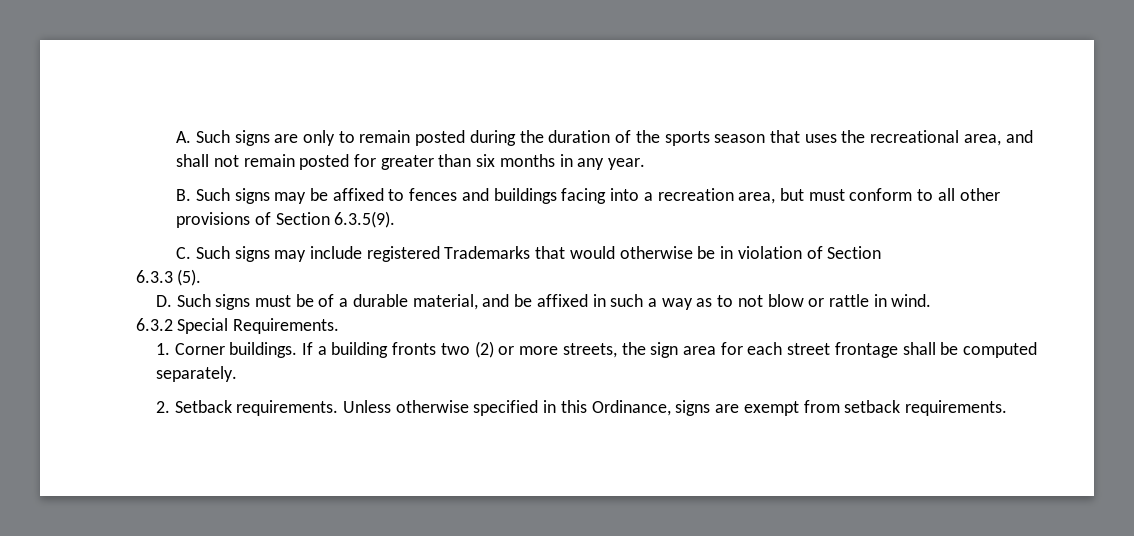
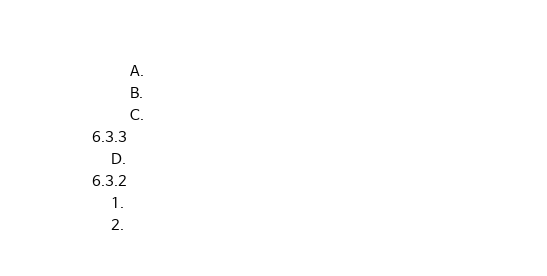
[195,130,1033,146] [176,154,646,170] [176,188,1000,204] [176,211,396,228] [176,246,882,262] Such signs are only to remain posted during the duration of the sports season that uses the recreational area, and shall not remain posted for greater than six months in any year. // B. Such signs may be affixed to fences and buildings facing into a recreation area, but must conform to all other provisions of Section 6.3.5(9). // C. Such signs may include registered Trademarks that would otherwise be in violation of Section -> [130,87,144,98] [130,109,145,120] // B. // C.
[177,269,202,286] (5). -> (127, 136) none
[176,294,932,310] Such signs must be of a durable material, and be affixed in such a way as to not blow or rattle in wind. -> (127, 158) none
[177,318,339,334] Special Requirements. -> (127, 180) none
[174,341,1038,358] [155,366,237,382] [155,400,1007,416] Corner buildings. If a building fronts two (2) or more streets, the sign area for each street frontage shall be computed separately. // 2. Setback requirements. Unless otherwise specified in this Ordinance, signs are exempt from setback requirements. -> [111,219,125,230] // 2.

